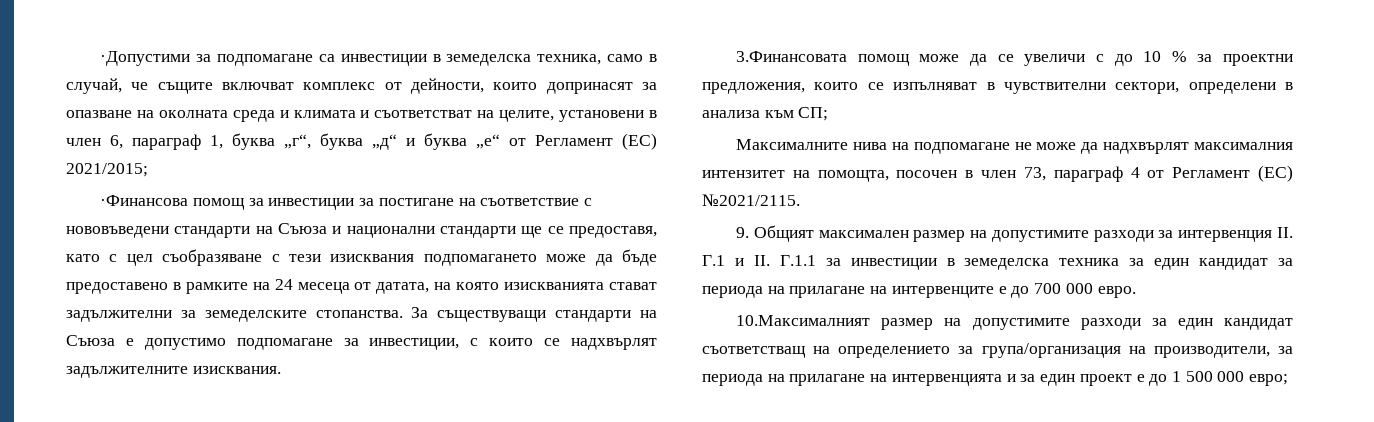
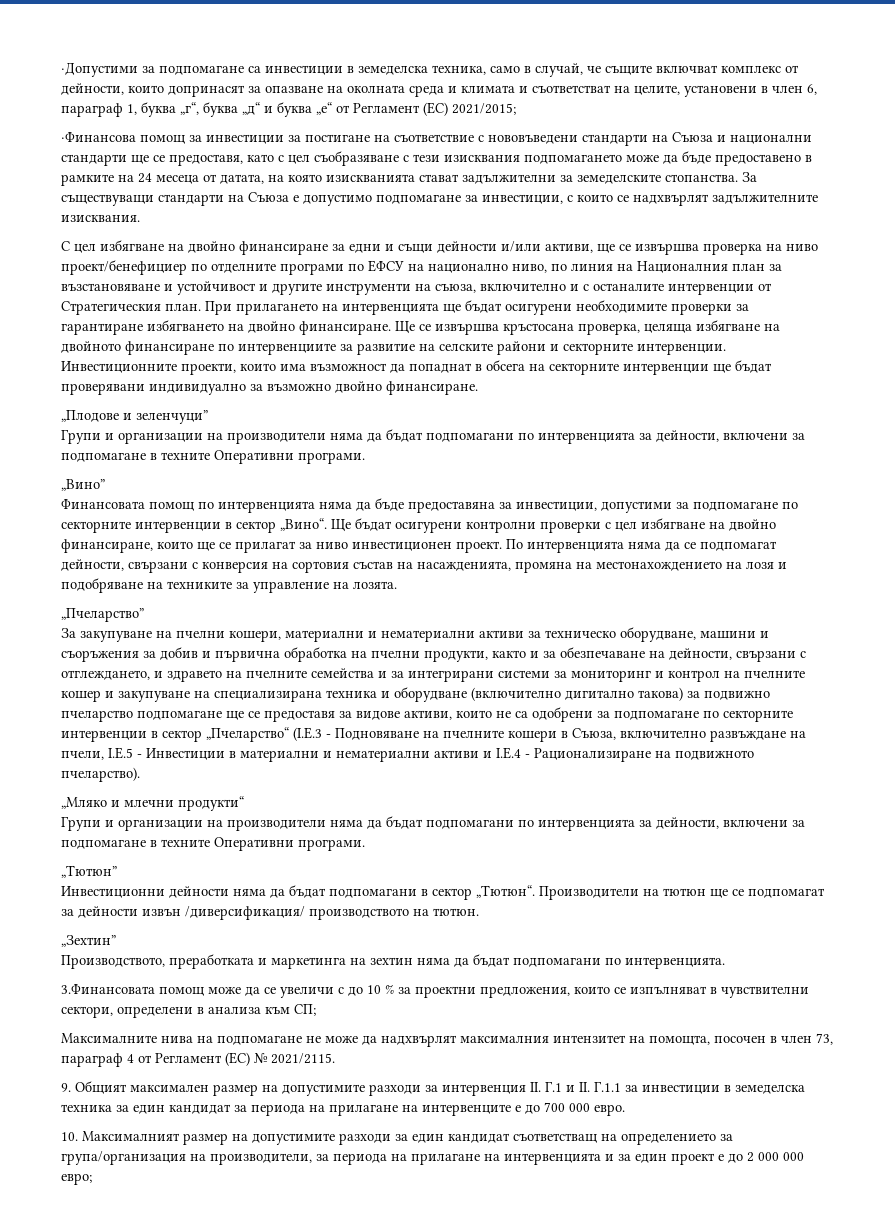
(281, 370) none -> [61,240,818,255] [61,260,782,275] [61,281,772,295] [61,300,749,315] [61,320,780,335] [61,341,726,355] [61,360,772,375] [61,381,478,395] [61,410,208,424] [61,429,805,444] [61,450,365,464] [61,479,105,491] [61,498,798,513] [61,518,776,533] [61,539,777,553] [61,559,787,573] [61,578,397,593] [61,608,144,622] [61,627,769,642] [61,647,806,662] [61,668,805,682] [61,687,770,702] [61,707,793,722] [61,727,806,742] [61,747,754,762] [61,767,140,782] [61,796,244,811] [61,816,805,831] [61,837,365,851] [61,865,117,878] [61,885,825,900] [61,906,479,920] [61,935,116,947] [61,954,725,969] // С цел избягване на двойно финансиране за едни и същи дейности и/или активи, ще се извършва проверка на ниво проект/бенефициер по отделните програми по ЕФСУ на национално ниво, по линия на Националния план за възстановяване и устойчивост и другите инструменти на съюза, включително и с останалите интервенции от Стратегическия план. При прилагането на интервенцията ще бъдат осигурени необходимите проверки за гарантиране избягването на двойно финансиране. Ще се извършва кръстосана проверка, целяща избягване на двойното финансиране по интервенциите за развитие на селските райони и секторните интервенции. Инвестиционните проекти, които има възможност да попаднат в обсега на секторните интервенции ще бъдат проверявани индивидуално за възможно двойно финансиране. // „Плодове и зеленчуци” // Групи и организации на производители няма да бъдат подпомагани по интервенцията за дейности, включени за подпомагане в техните Оперативни програми. // „Вино” // Финансовата помощ по интервенцията няма да бъде предоставяна за инвестиции, допустими за подпомагане по секторните интервенции в сектор „Вино“. Ще бъдат осигурени контролни проверки с цел избягване на двойно финансиране, които ще се прилагат за ниво инвестиционен проект. По интервенцията няма да се подпомагат дейности, свързани с конверсия на сортовия състав на насажденията, промяна на местонахождението на лозя и подобряване на техниките за управление на лозята. // „Пчеларство” // За закупуване на пчелни кошери, материални и нематериални активи за техническо оборудване, машини и съоръжения за добив и първична обработка на пчелни продукти, както и за обезпечаване на дейности, свързани с отглеждането, и здравето на пчелните семейства и за интегрирани системи за мониторинг и контрол на пчелните кошер и закупуване на специализирана техника и оборудване (включително дигитално такова) за подвижно пчеларство подпомагане ще се предоставя за видове активи, които не са одобрени за подпомагане по секторните интервенции в сектор „Пчеларство“ (I.Е.3 - Подновяване на пчелните кошери в Съюза, включително развъждане на пчели, I.Е.5 - Инвестиции в материални и нематериални активи и І.Е.4 - Рационализиране на подвижното пчеларство). // „Мляко и млечни продукти“ // Групи и организации на производители няма да бъдат подпомагани по интервенцията за дейности, включени за подпомагане в техните Оперативни програми. // „Тютюн” // Инвестиционни дейности няма да бъдат подпомагани в сектор „Тютюн“. Производители на тютюн ще се подпомагат за дейности извън /диверсификация/ производството на тютюн. // „Зехтин” // Производството, преработката и маркетинга на зехтин няма да бъдат подпомагани по интервенцията.
[702,194,800,206] №2021/2115. -> [254,1053,335,1064] № 2021/2115.
[736,315,871,326] 10.Максималният -> [61,1131,180,1141] 10. Максималният
[1171,371,1213,382] 1 500 -> [747,1152,779,1162] 2 000

